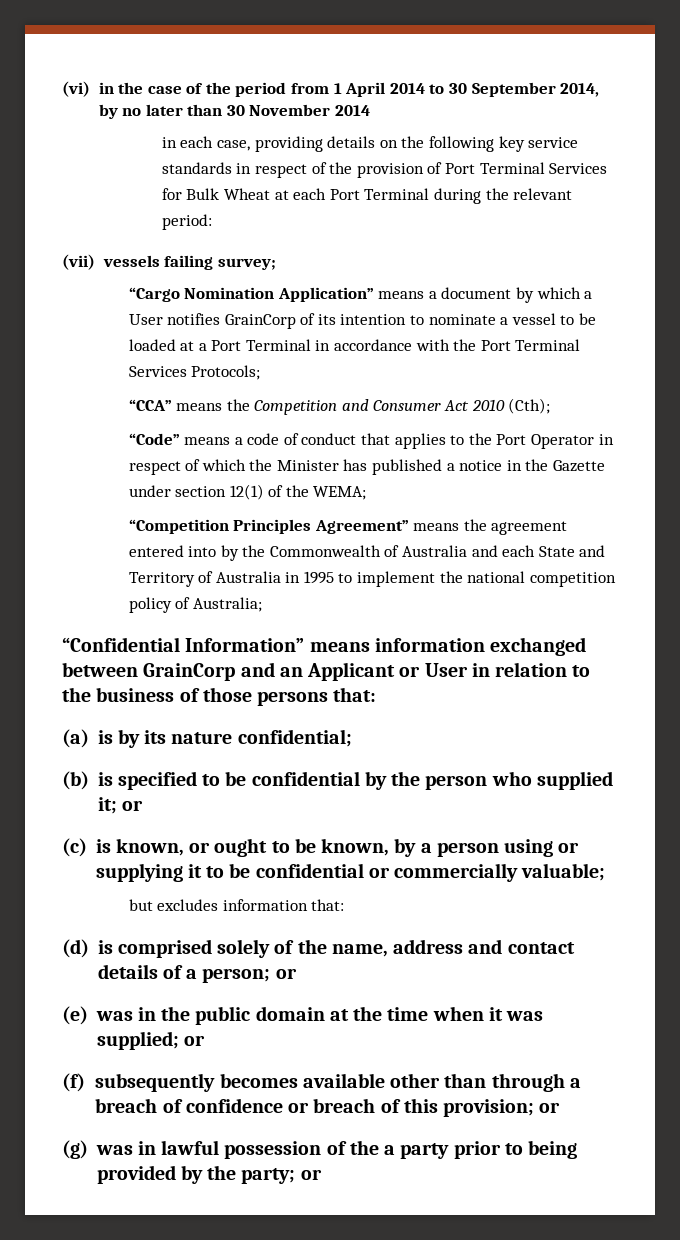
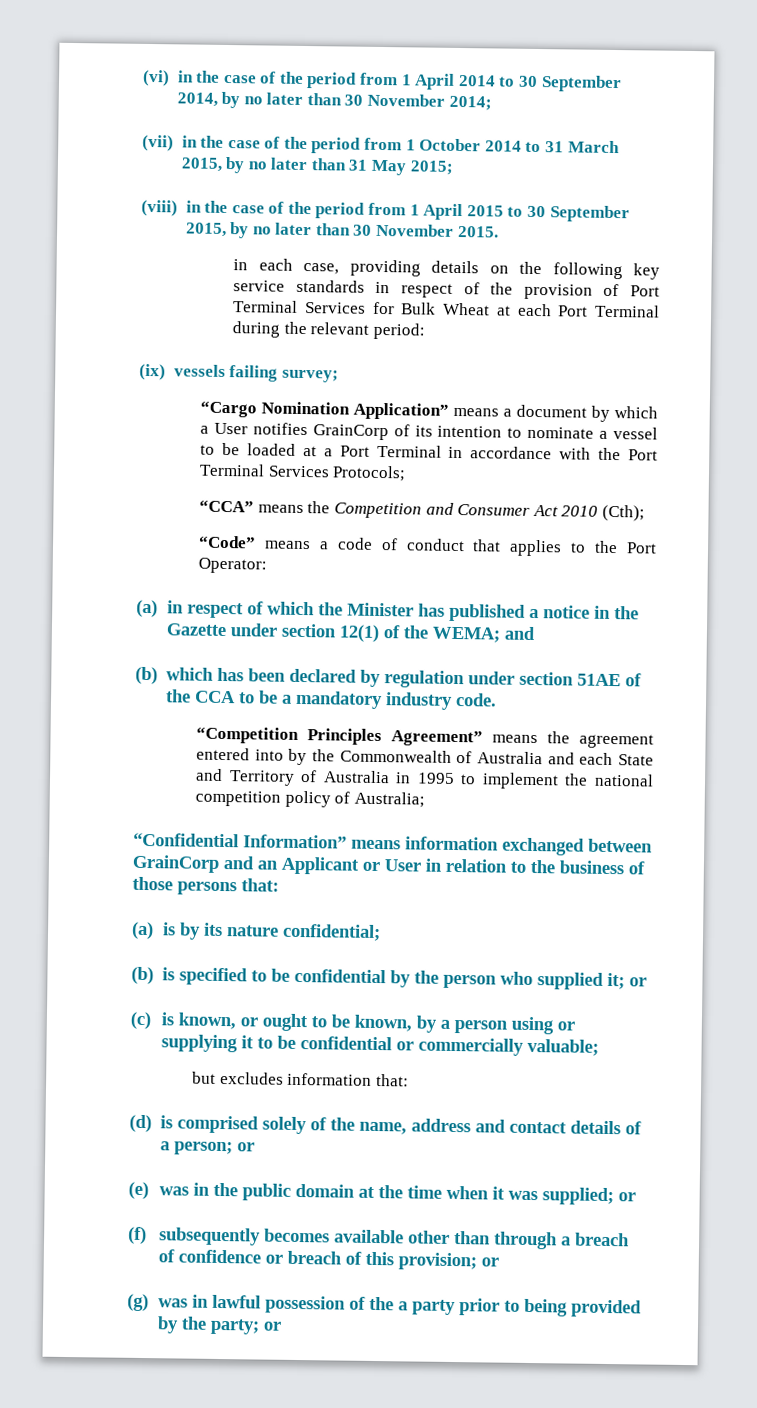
[335,105,371,116] 2014 -> [448,95,492,111] [142,134,620,154] [180,156,454,176] [141,199,630,223] [185,222,499,239] 2014; // (vii) in the case of the period from 1 October 2014 to 31 March 2015, by no later than 31 May 2015; // (viii) in the case of the period from 1 April 2015 to 30 September 2015, by no later than 30 November 2015.
[62,254,95,270] (vii) -> [139,363,166,381] (ix)
[531,434,595,449] Operator -> [198,557,268,574] [136,599,158,618] Operator: // (a)
(367, 493) none -> [504,626,537,641] [135,666,643,689] [166,689,498,710] and // (b) which has been declared by regulation under section 51AE of the CCA to be a mandatory industry code.

